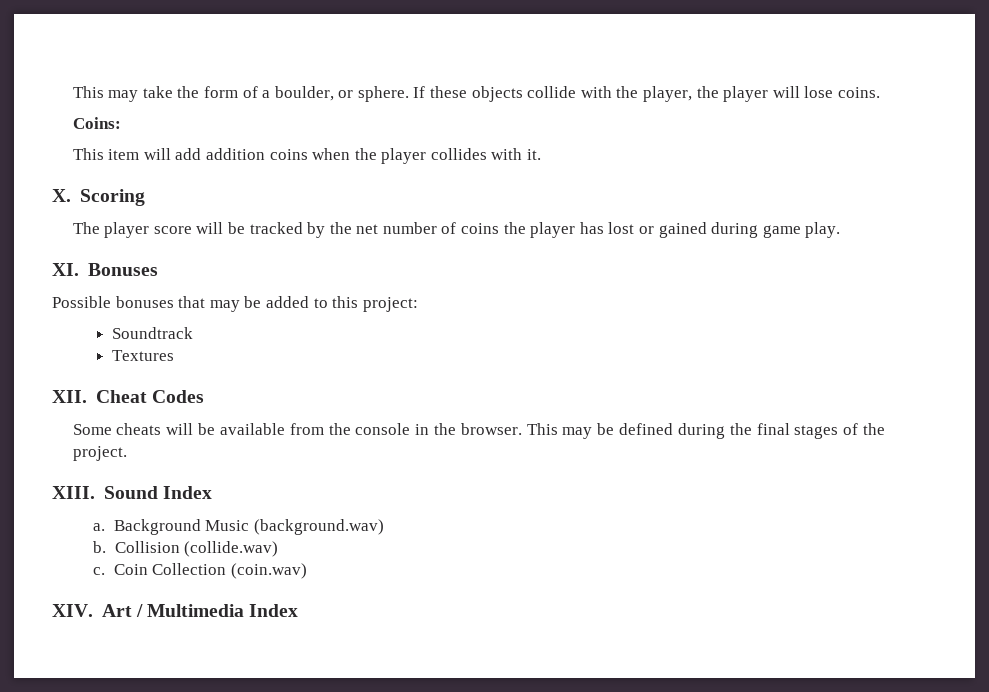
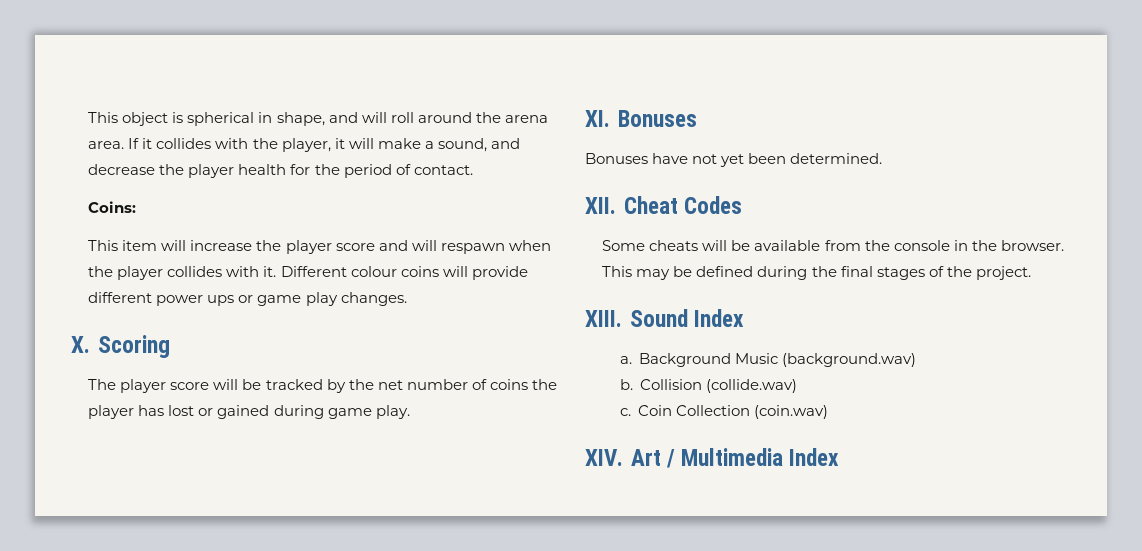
[72,86,880,102] [72,117,121,129] [72,148,308,160] This may take the form of a boulder, or sphere. If these objects collide with the player, the player will lose coins. // Coins: // This item will add addition coins -> [88,112,548,126] [88,138,520,152] [88,164,473,178] [88,201,137,213] [88,240,505,254] This object is spherical in shape, and will roll around the arena area. If it collides with the player, it will make a sound, and decrease the player health for the period of contact. // Coins: // This item will increase the player score and will respawn
(542, 154) none -> [280,266,528,280] [88,292,407,306] Different colour coins will provide different power ups or game play changes.
[52,296,418,312] [111,327,193,339] [111,350,174,361] Possible bonuses that may be added to this project: // Soundtrack // Textures -> [585,153,883,167] Bonuses have not yet been determined.

